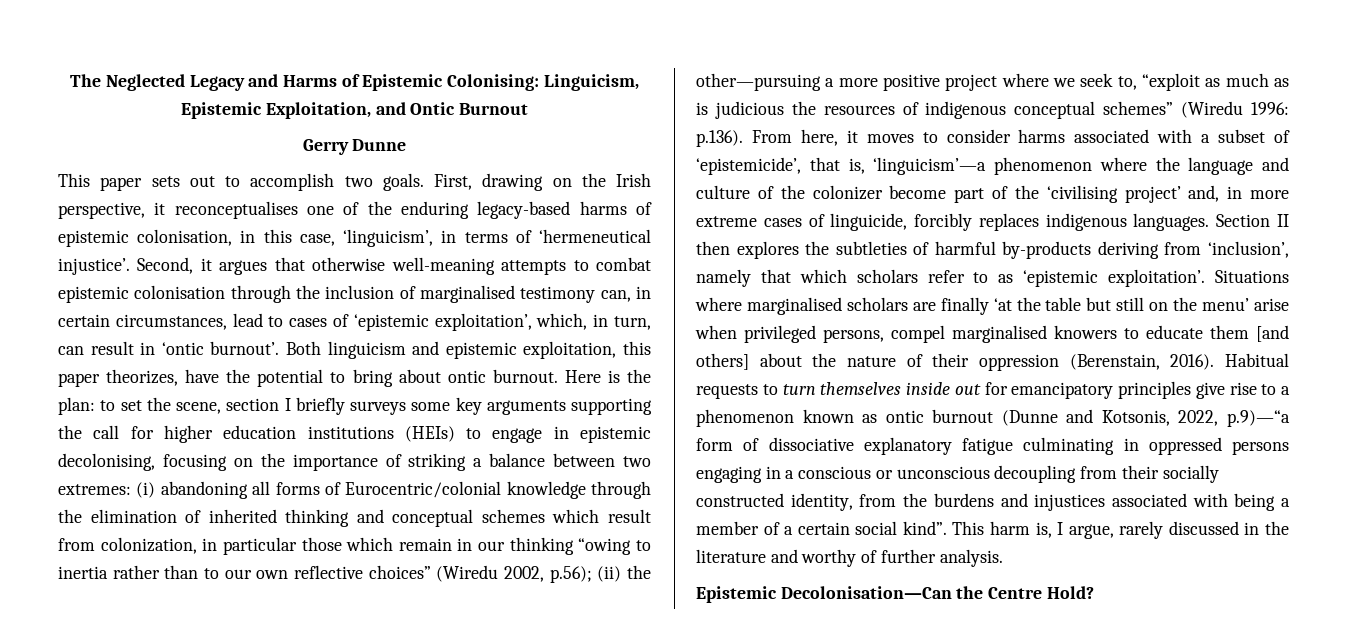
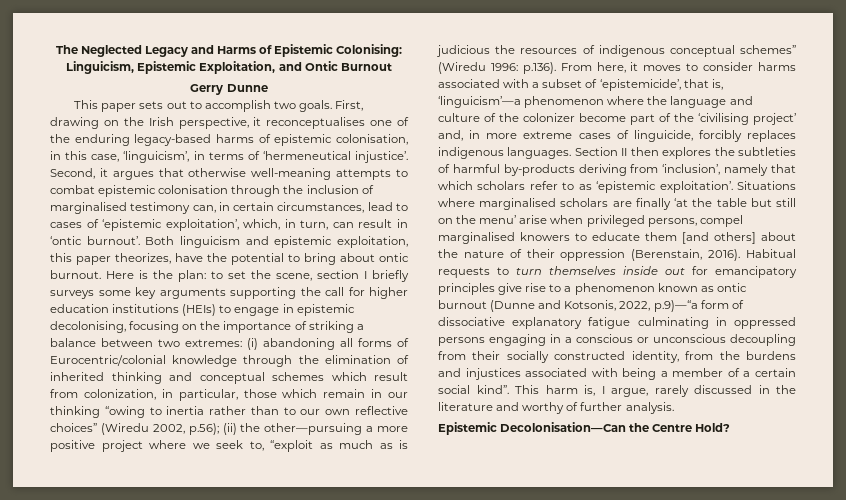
[222,537,297,555] particular -> [178,389,238,401] particular,

